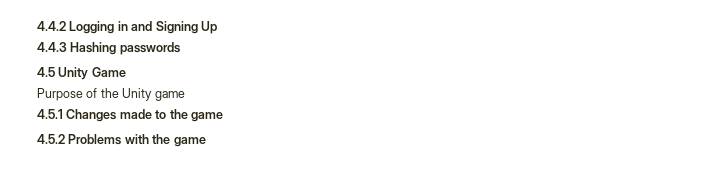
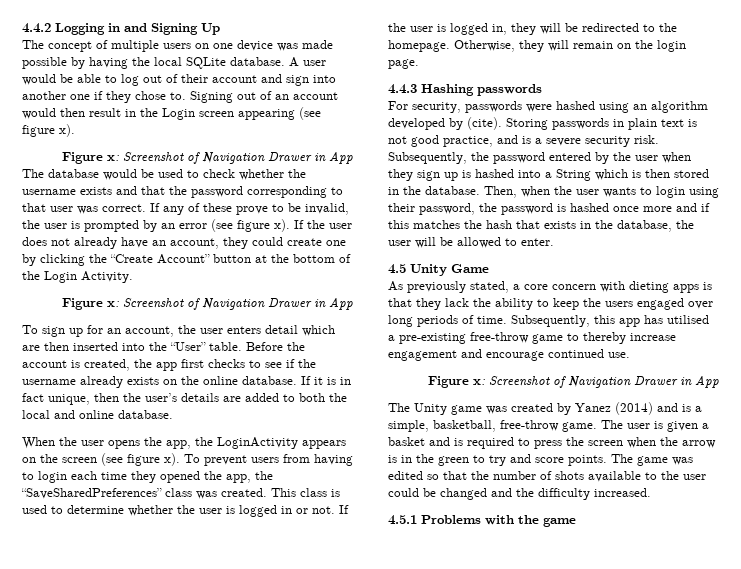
[37,42,180,55] [37,67,126,80] [37,88,185,101] [37,109,223,122] [37,134,65,144] 4.4.3 Hashing passwords // 4.5 Unity Game // Purpose of the Unity game // 4.5.1 Changes made to the game // 4.5.2 -> [22,40,333,52] [22,57,326,69] [22,74,336,86] [22,91,338,103] [22,107,321,120] [22,124,75,137] [62,151,353,164] [22,169,306,180] [22,186,343,198] [22,203,349,215] [22,219,352,232] [22,237,346,249] [22,254,351,266] [22,271,133,283] [62,297,353,310] [22,325,335,337] [22,342,305,351] [22,359,316,371] [22,376,351,388] [22,393,347,405] [22,410,173,419] [22,437,346,449] [22,453,353,466] [22,471,273,483] [21,488,340,499] [22,505,349,517] [388,23,677,35] [388,40,686,52] [388,59,419,69] [388,84,542,96] [388,101,708,113] [388,117,697,130] [388,135,659,147] [388,152,691,164] [388,169,709,181] [388,186,719,198] [388,203,710,215] [388,220,694,232] [388,237,554,248] [388,264,489,276] [388,281,712,293] [388,298,713,310] [388,315,709,327] [388,332,676,344] [388,349,630,361] [428,375,719,388] [388,402,702,415] [388,420,709,432] [388,437,716,449] [388,454,693,466] [388,471,706,482] [388,488,651,500] [388,515,417,525] The concept of multiple users on one device was made possible by having the local SQLite database. A user would be able to log out of their account and sign into another one if they chose to. Signing out of an account would then result in the Login screen appearing (see figure x). // Figure x: Screenshot of Navigation Drawer in App // The database would be used to check whether the username exists and that the password corresponding to that user was correct. If any of these prove to be invalid, the user is prompted by an error (see figure x). If the user does not already have an account, they could create one by clicking the “Create Account” button at the bottom of the Login Activity. // Figure x: Screenshot of Navigation Drawer in App // To sign up for an account, the user enters detail which are then inserted into the “User” table. Before the account is created, the app first checks to see if the username already exists on the online database. If it is in fact unique, then the user’s details are added to both the local and online database. // When the user opens the app, the LoginActivity appears on the screen (see figure x). To prevent users from having to login each time they opened the app, the “SaveSharedPreferences” class was created. This class is used to determine whether the user is logged in or not. If the user is logged in, they will be redirected to the homepage. Otherwise, they will remain on the login page. // 4.4.3 Hashing passwords // For security, passwords were hashed using an algorithm developed by (cite). Storing passwords in plain text is not good practice, and is a severe security risk. Subsequently, the password entered by the user when they sign up is hashed into a String which is then stored in the database. Then, when the user wants to login using their password, the password is hashed once more and if this matches the hash that exists in the database, the user will be allowed to enter. // 4.5 Unity Game // As previously stated, a core concern with dieting apps is that they lack the ability to keep the users engaged over long periods of time. Subsequently, this app has utilised a pre-existing free-throw game to thereby increase engagement and encourage continued use. // Figure x: Screenshot of Navigation Drawer in App // The Unity game was created by Yanez (2014) and is a simple, basketball, free-throw game. The user is given a basket and is required to press the screen when the arrow is in the green to try and score points. The game was edited so that the number of shots available to the user could be changed and the difficulty increased. // 4.5.1

